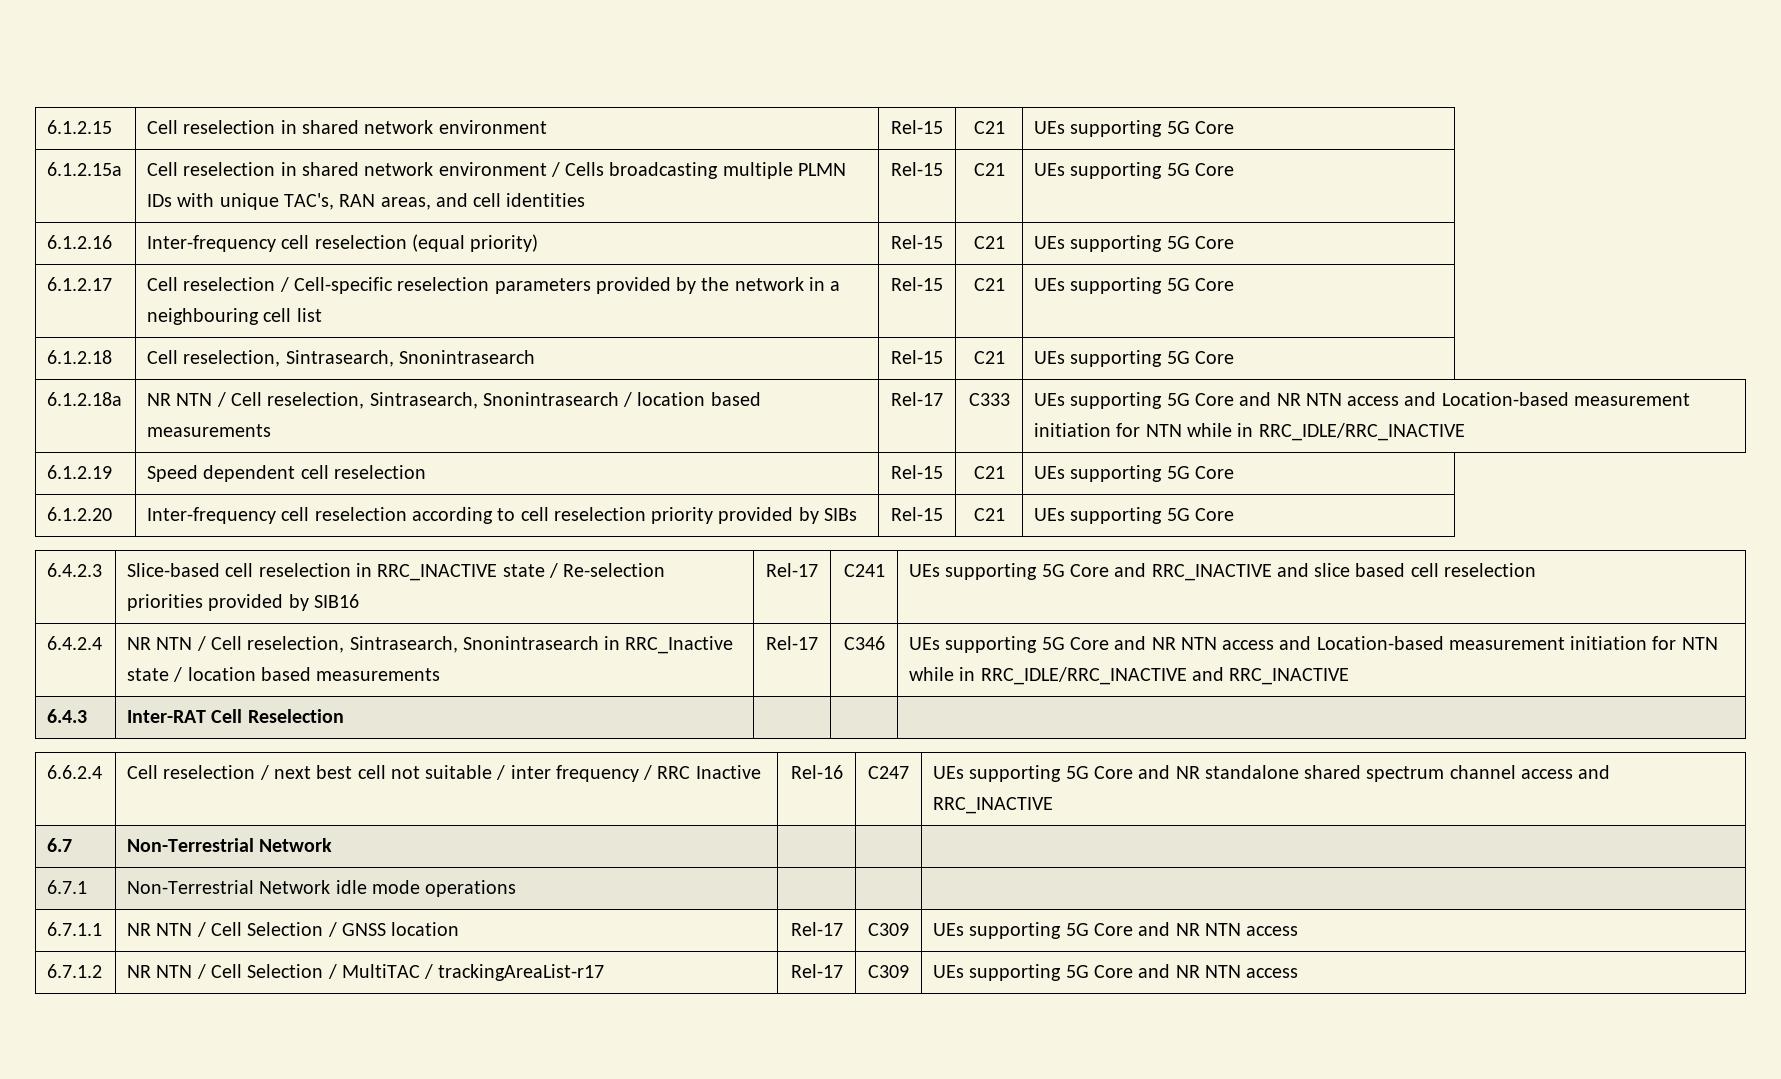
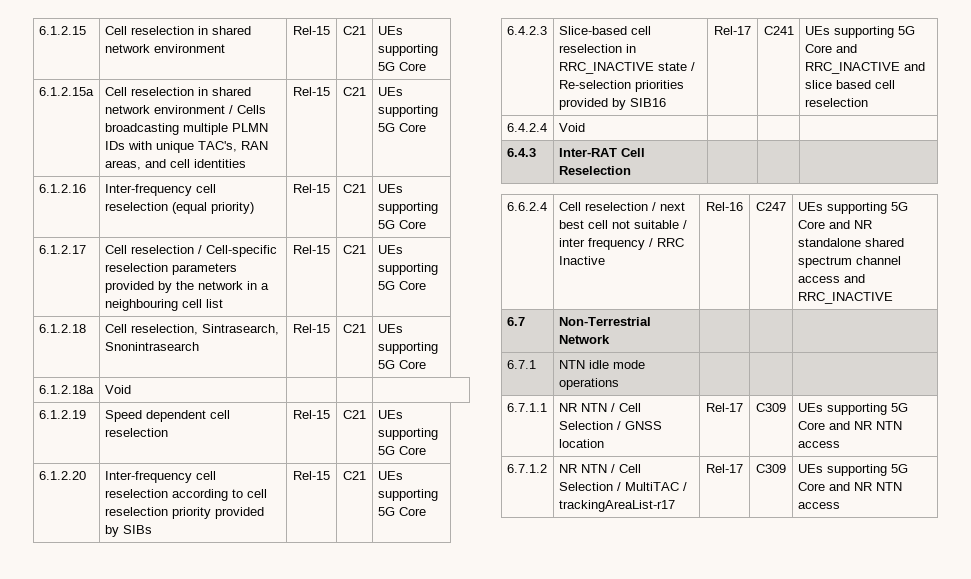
[147,392,761,409] [147,424,272,437] [891,392,943,406] [968,393,1010,406] [1034,392,1690,409] [1034,423,1465,441] NR NTN / Cell reselection, Sintrasearch, Snonintrasearch / location based measurements | Rel-17 | C333 | UEs supporting 5G Core and NR NTN access and Location-based measurement initiation for NTN while in RRC_IDLE/RRC_INACTIVE -> [104,385,131,394] Void | | |
[127,636,734,654] [127,667,441,682] [766,636,818,650] [843,636,885,650] [909,636,1718,653] [909,667,1350,685] NR NTN / Cell reselection, Sintrasearch, Snonintrasearch in RRC_Inactive state / location based measurements | Rel-17 | C346 | UEs supporting 5G Core and NR NTN access and Location-based measurement initiation for NTN while in RRC_IDLE/RRC_INACTIVE and RRC_INACTIVE -> [558,123,585,132] Void | | |
[127,880,331,894] Non-Terrestrial Network -> [558,360,585,369] NTN

